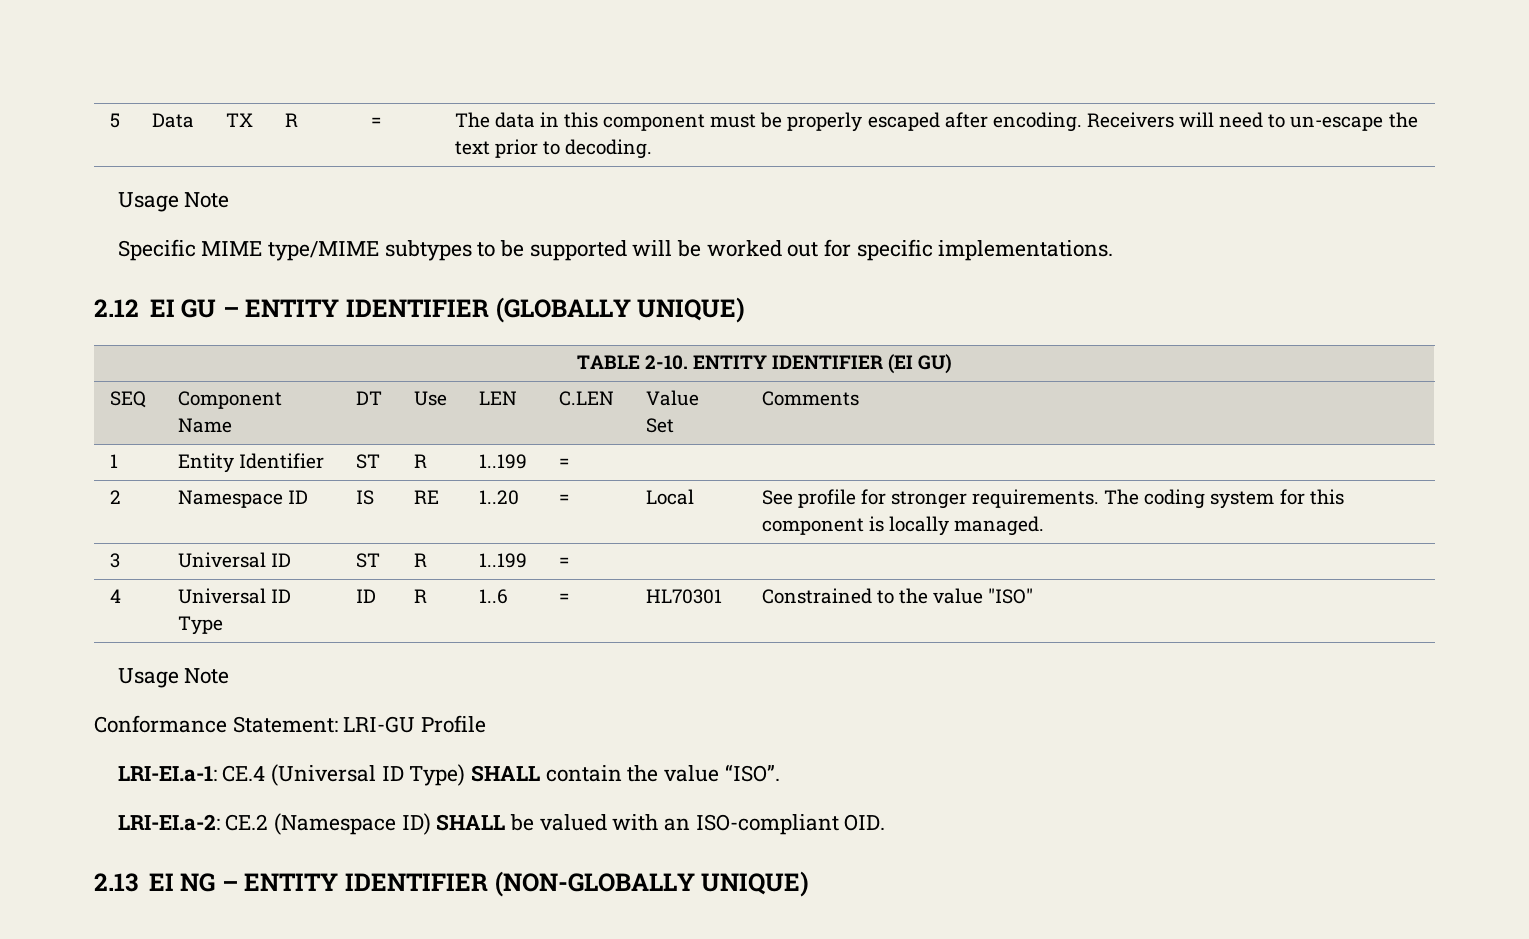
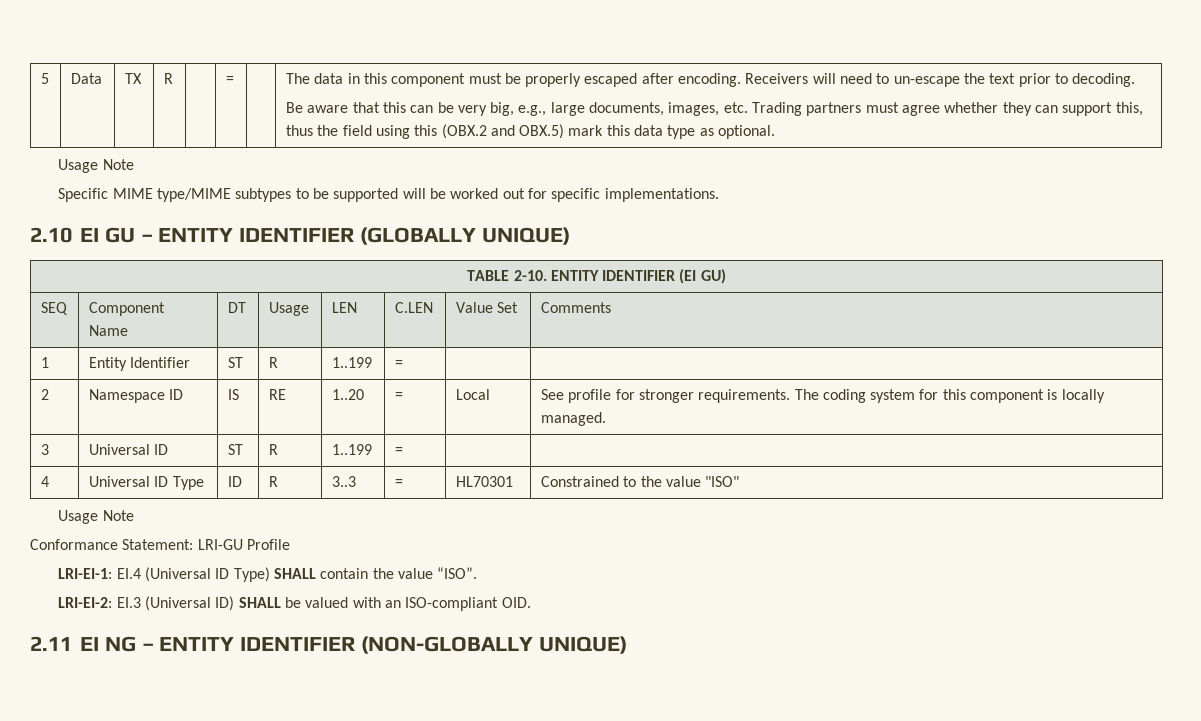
(652, 149) none -> [285,102,1143,116] [285,124,776,139] // Be aware that this can be very big, e.g., large documents, images, etc. Trading partners must agree whether they can support this, thus the field using this (OBX.2 and OBX.5) mark this data type as optional.
[94,299,139,317] 2.12 -> [30,227,72,243] 2.10
[413,391,447,406] Use -> [268,302,309,316] Usage
[478,589,508,604] 1..6 -> [331,476,356,487] 3..3
[117,765,266,782] LRI-EI.a-1: CE.4 -> [58,568,141,579] LRI-EI-1: EI.4
[117,813,397,835] LRI-EI.a-2: CE.2 (Namespace -> [58,596,212,611] LRI-EI-2: EI.3 (Universal
[94,873,138,892] 2.13 -> [30,636,72,651] 2.11

